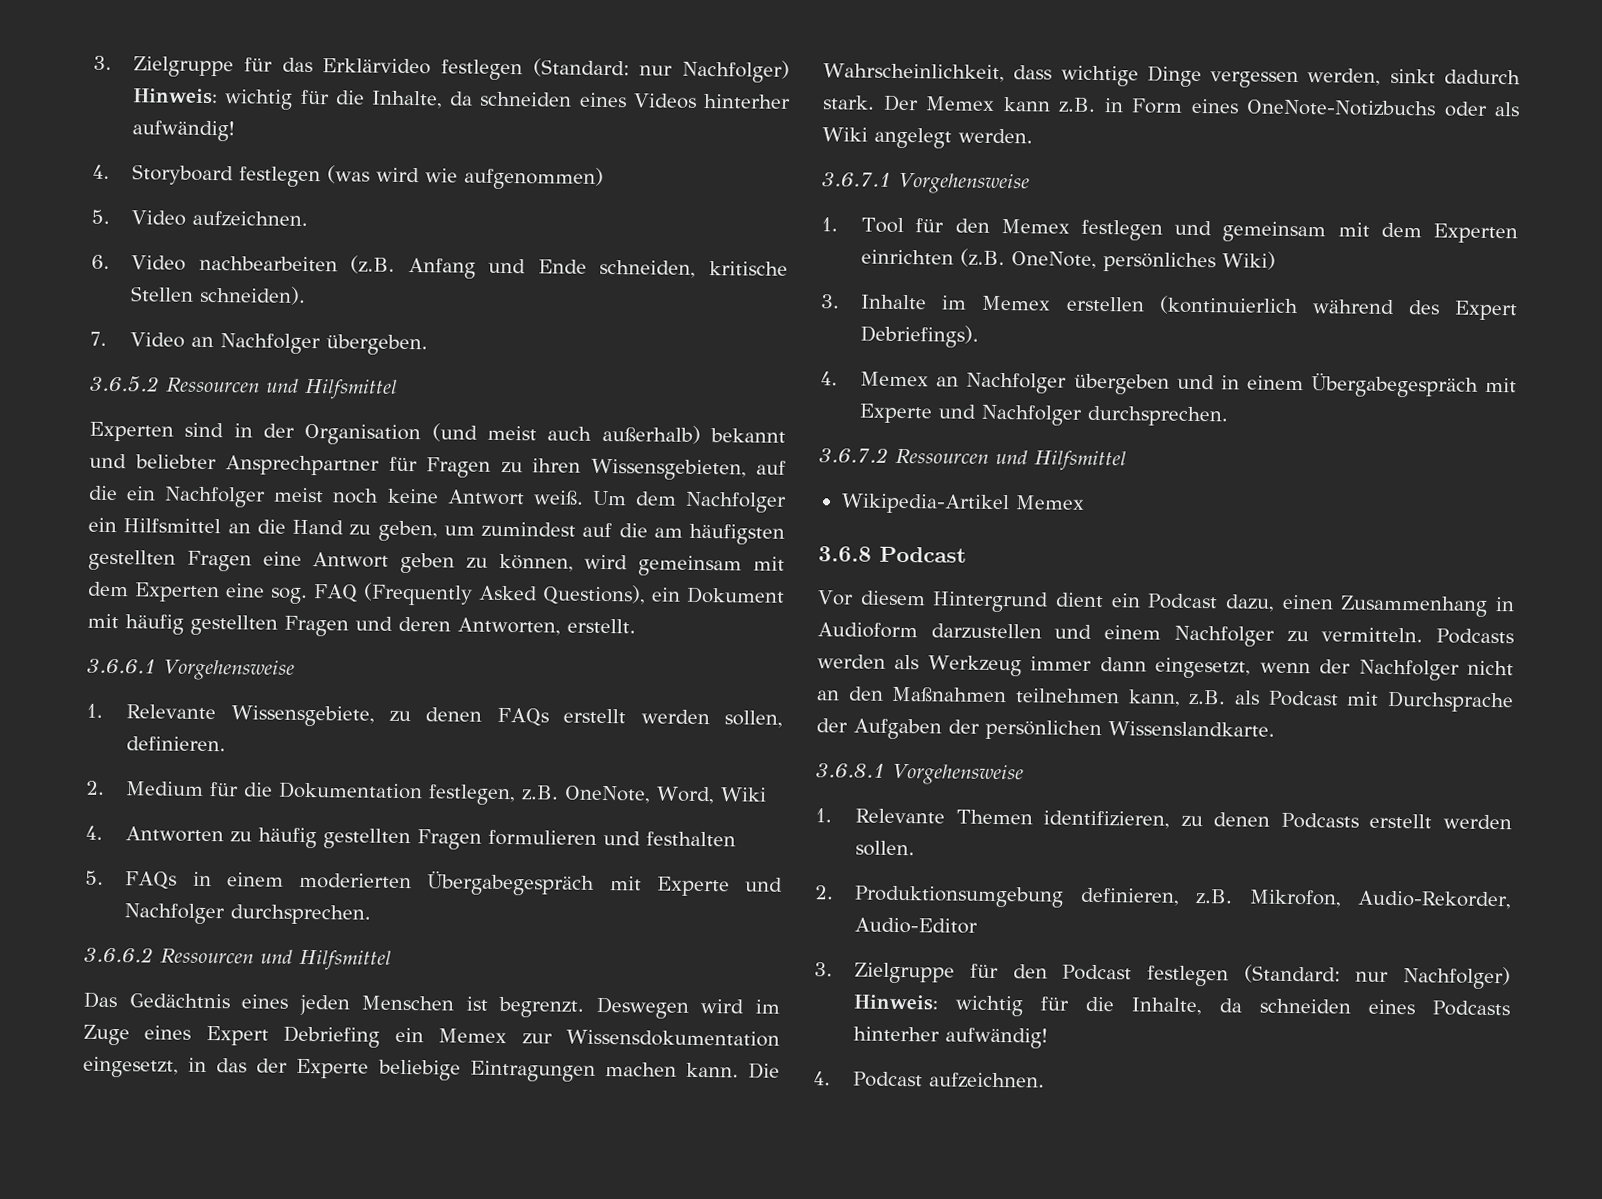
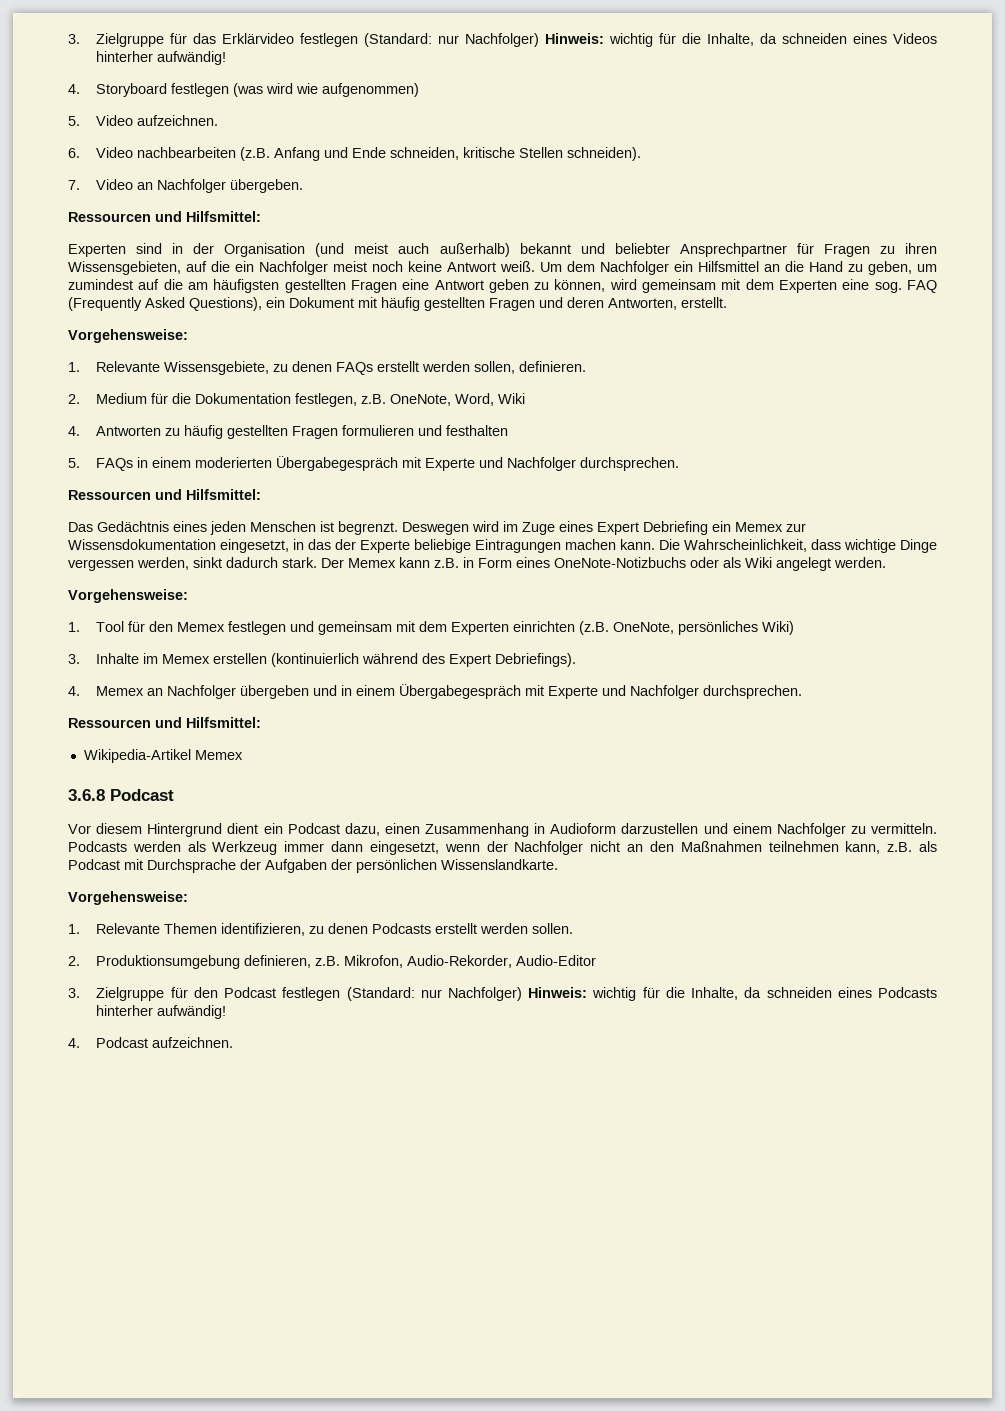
[90,375,398,400] 3.6.5.2 Ressourcen und Hilfsmittel -> [68,211,261,222] Ressourcen und Hilfsmittel:
[87,658,295,681] 3.6.6.1 Vorgehensweise -> [68,329,188,343] Vorgehensweise:
[84,946,392,971] 3.6.6.2 Ressourcen und Hilfsmittel -> [68,489,261,500] Ressourcen und Hilfsmittel:
[822,172,1030,195] 3.6.7.1 Vorgehensweise -> [68,589,188,603] Vorgehensweise:
[819,447,1127,472] 3.6.7.2 Ressourcen und Hilfsmittel -> [68,717,261,728] Ressourcen und Hilfsmittel:
[816,763,1024,786] 3.6.8.1 Vorgehensweise -> [68,891,188,905] Vorgehensweise:

